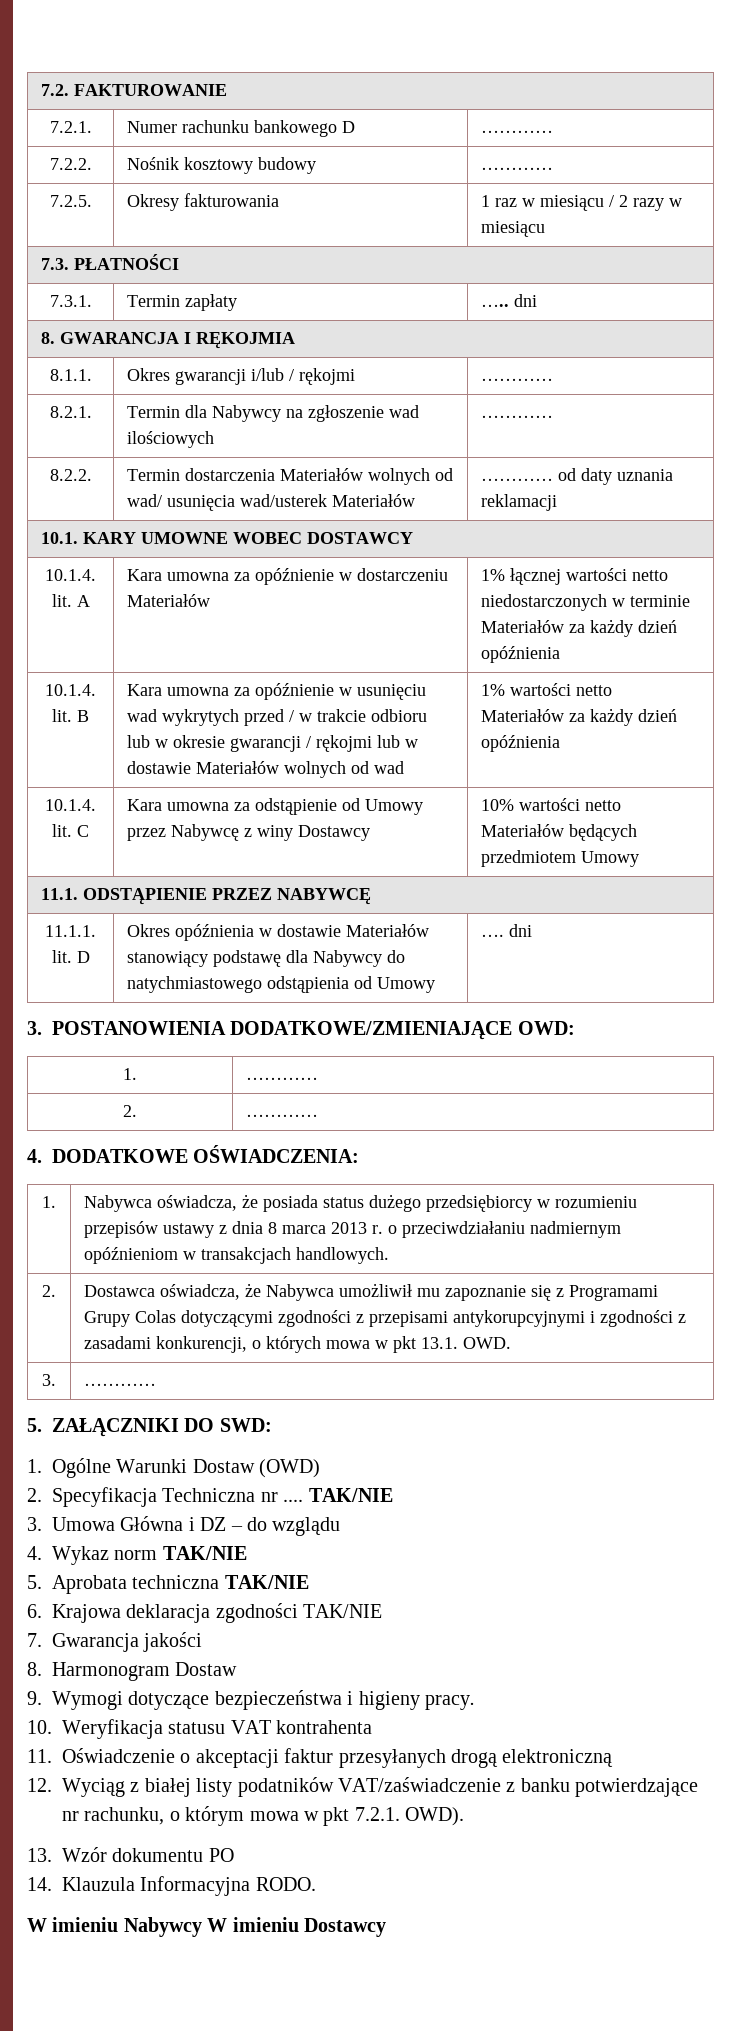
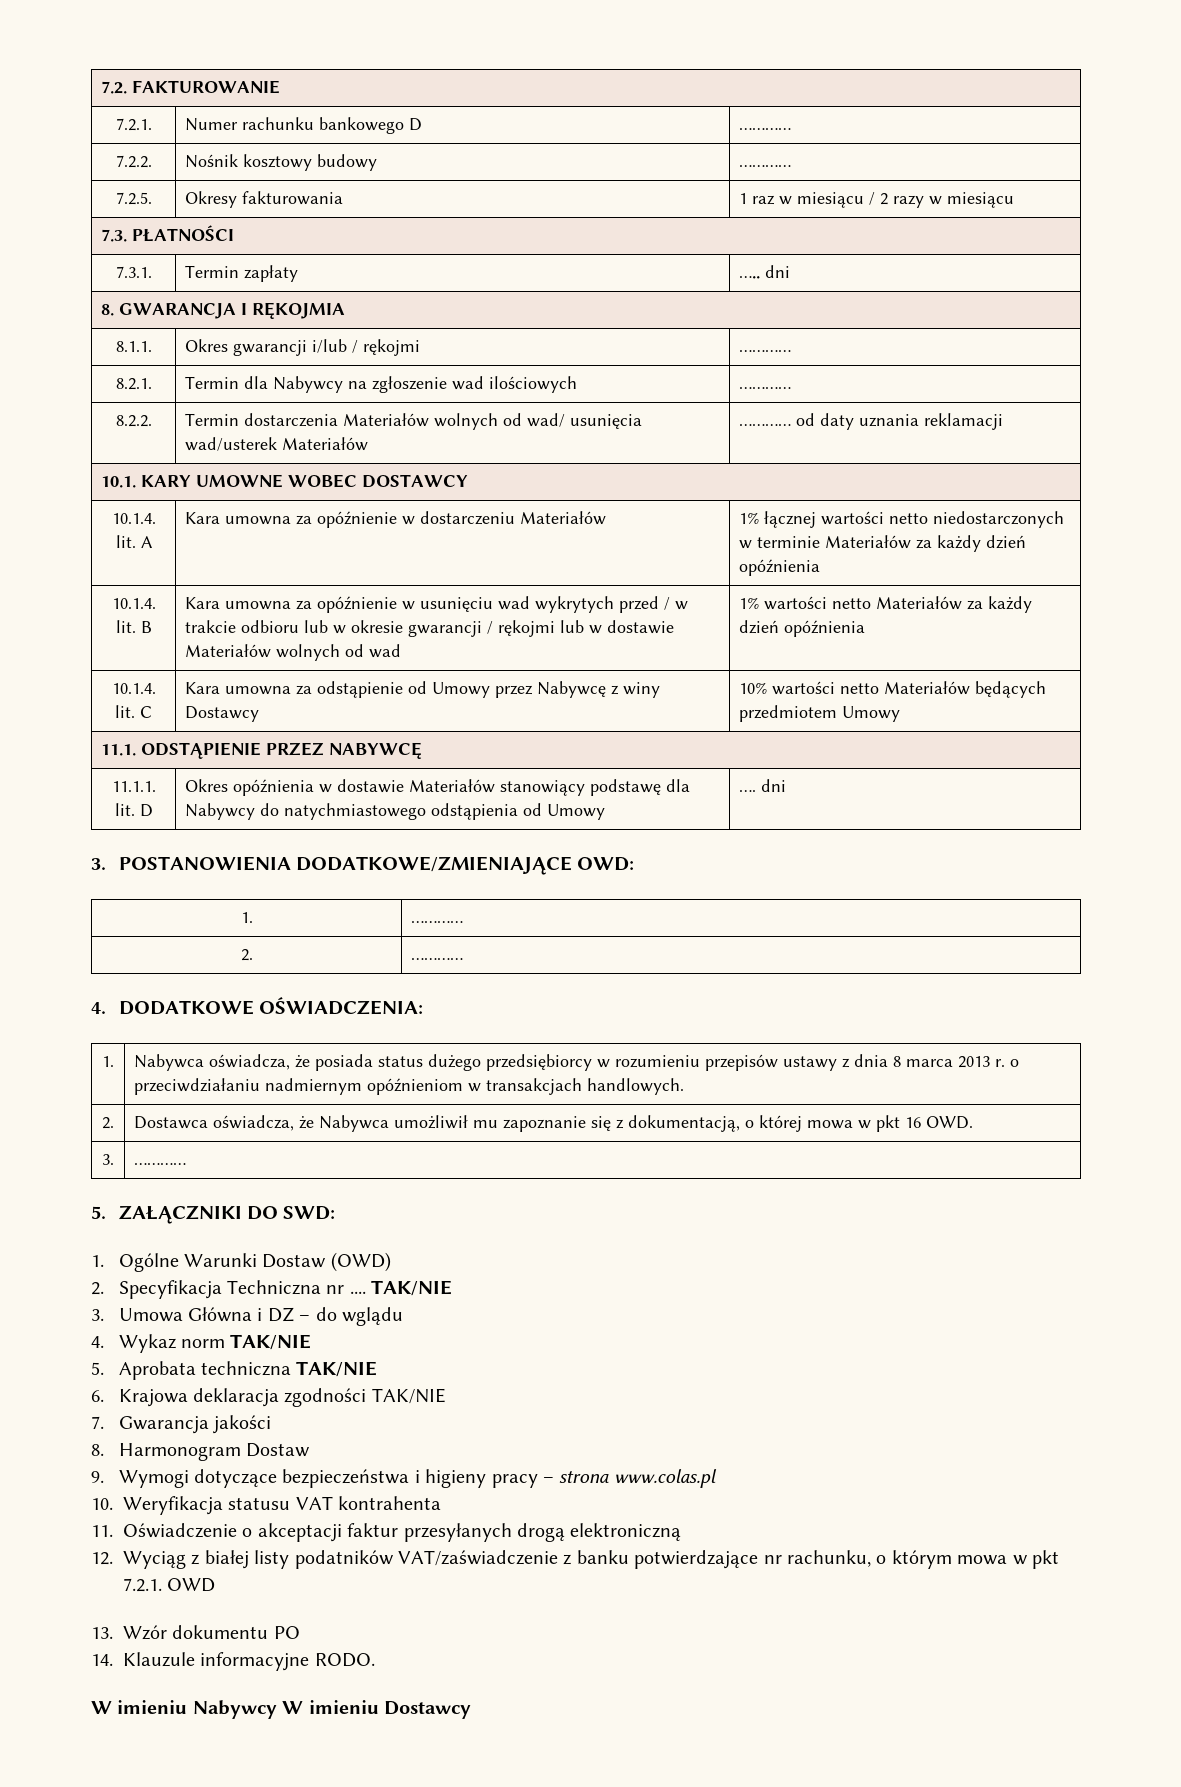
[569,1285,659,1301] [84,1310,687,1327] [84,1336,459,1353] Programami Grupy Colas dotyczącymi zgodności z przepisami antykorupcyjnymi i zgodności z zasadami konkurencji, o których mowa w pkt 13.1. -> [628,1115,922,1132] dokumentacją, o której mowa w pkt 16
[272,1517,341,1536] wzglądu -> [341,1307,403,1326] wglądu
[424,1695,475,1710] pracy. -> [491,1469,717,1488] pracy – strona www.colas.pl
[405,1807,465,1826] OWD). -> [167,1578,216,1592] OWD
[62,1876,251,1896] Klauzula Informacyjna -> [123,1652,310,1671] Klauzule informacyjne

